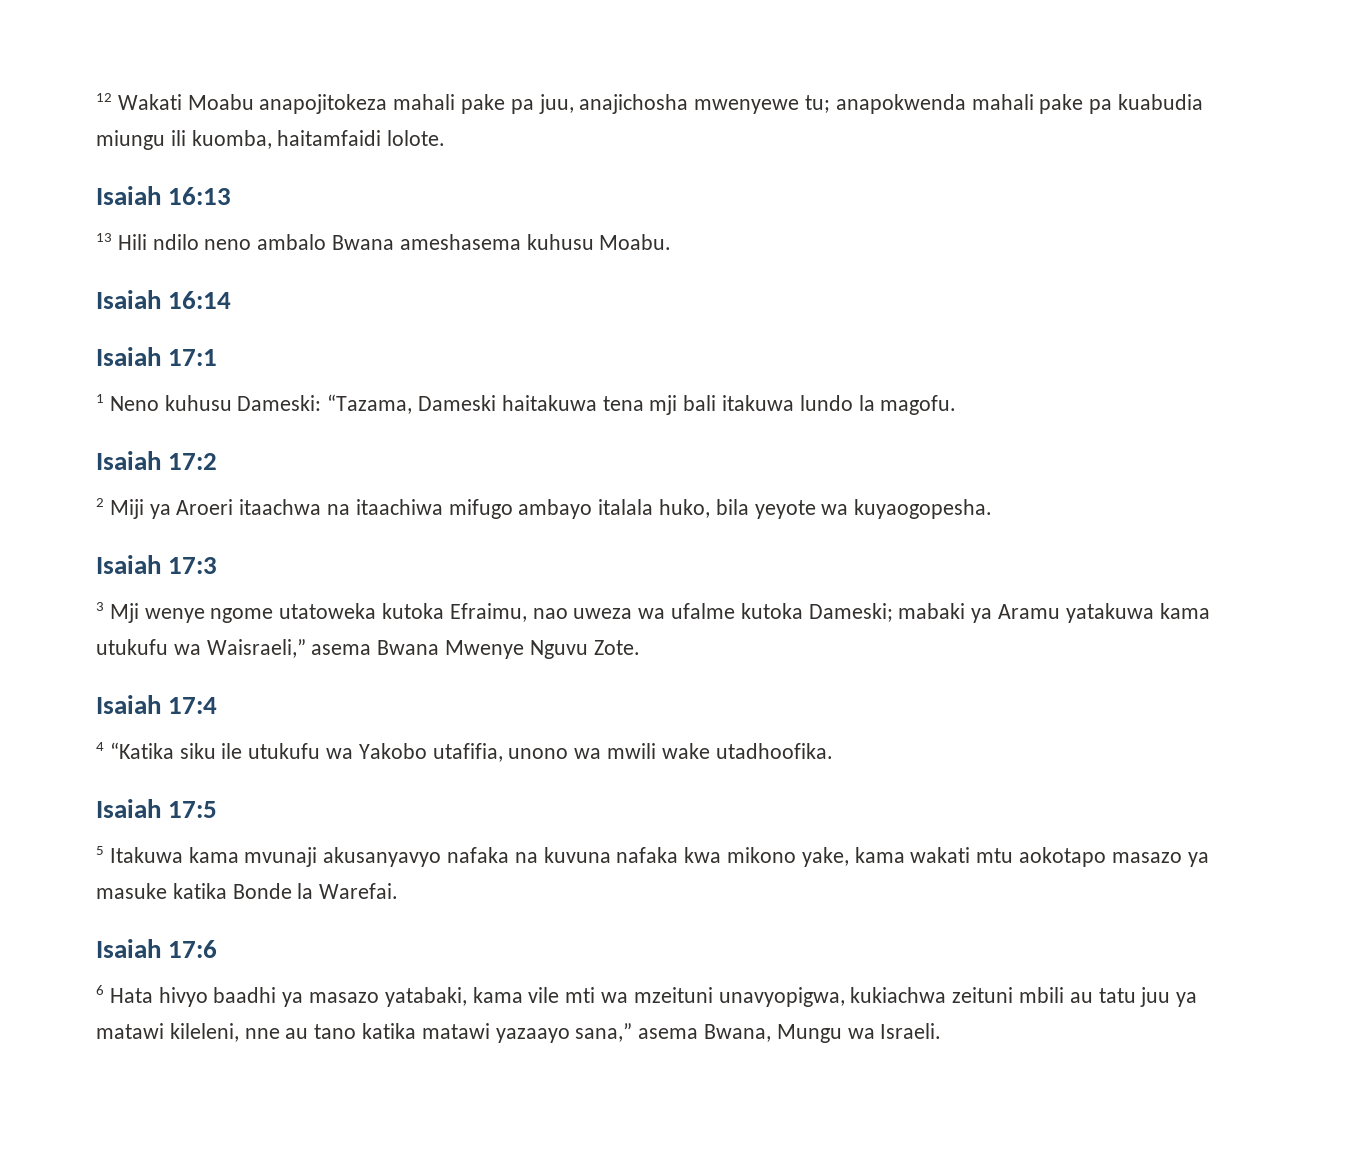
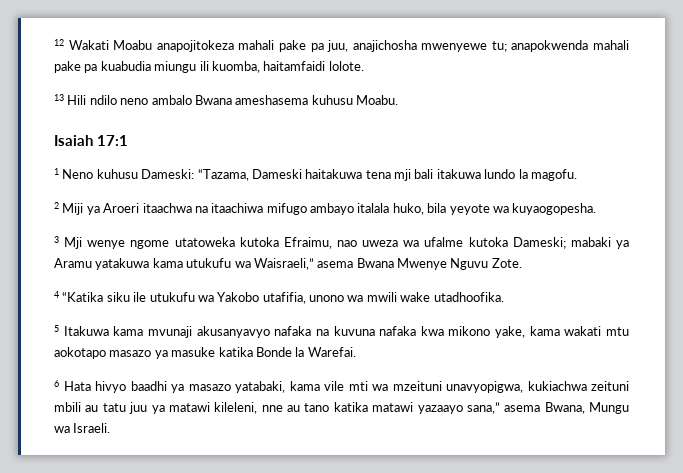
[96,186,232,205] // Isaiah 16:13 -> (364, 66) none
[96,290,232,309] // Isaiah 16:14 -> (398, 100) none
[96,451,218,470] // Isaiah 17:2 -> (577, 175) none
[96,555,218,574] // Isaiah 17:3 -> (597, 209) none
[96,695,218,714] // Isaiah 17:4 -> (522, 263) none
[96,799,218,818] // Isaiah 17:5 -> (504, 297) none
[96,939,218,958] // Isaiah 17:6 -> (356, 352) none

